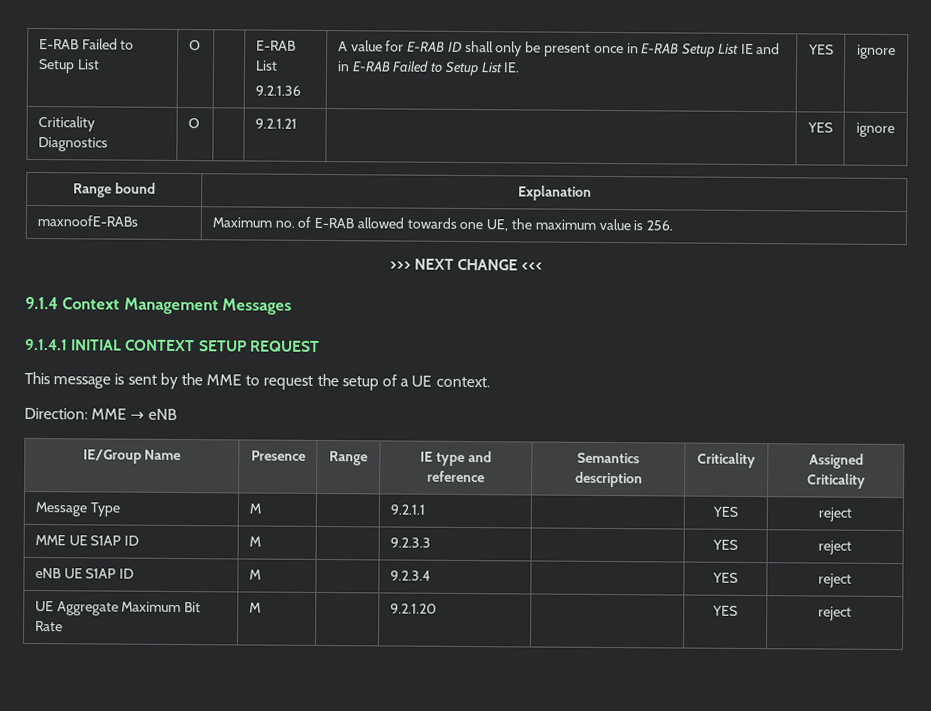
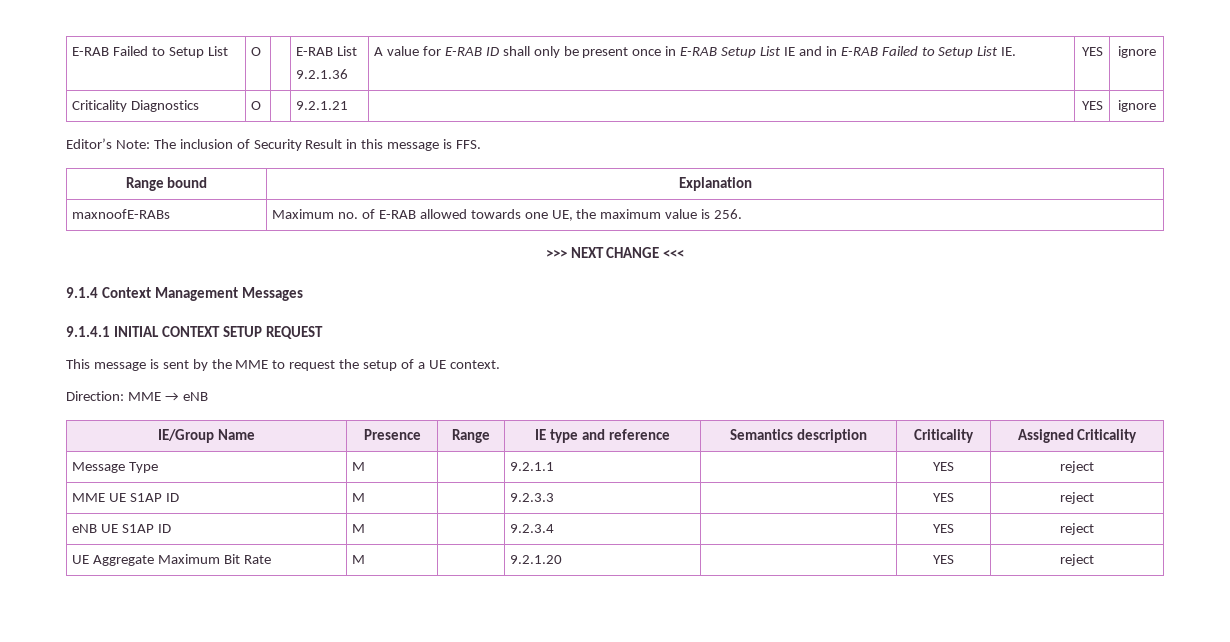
(895, 129) none -> [66,138,482,151] // Editor’s Note: The inclusion of Security Result in this message is FFS.

